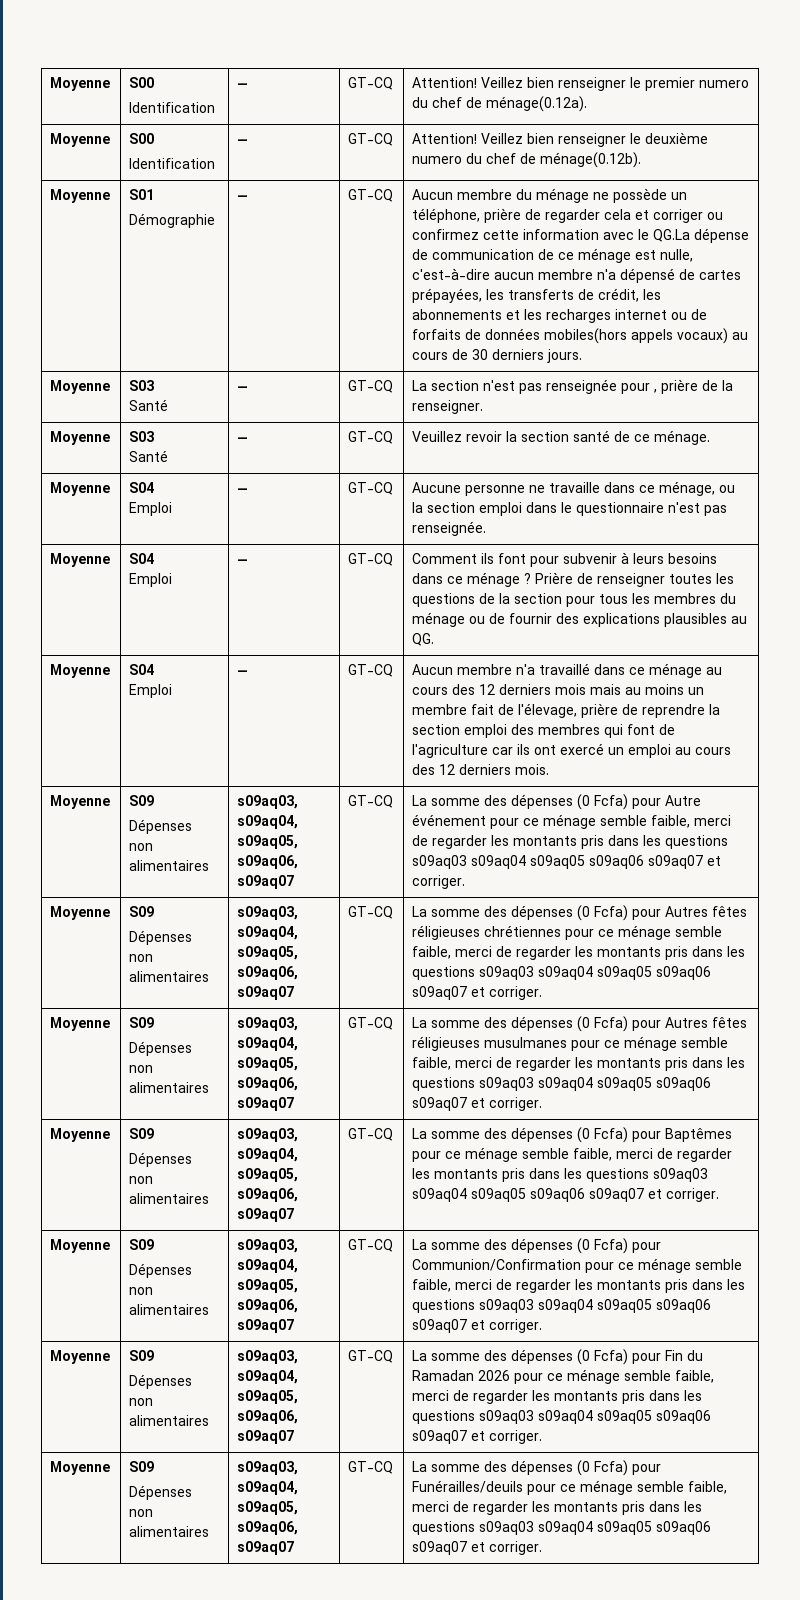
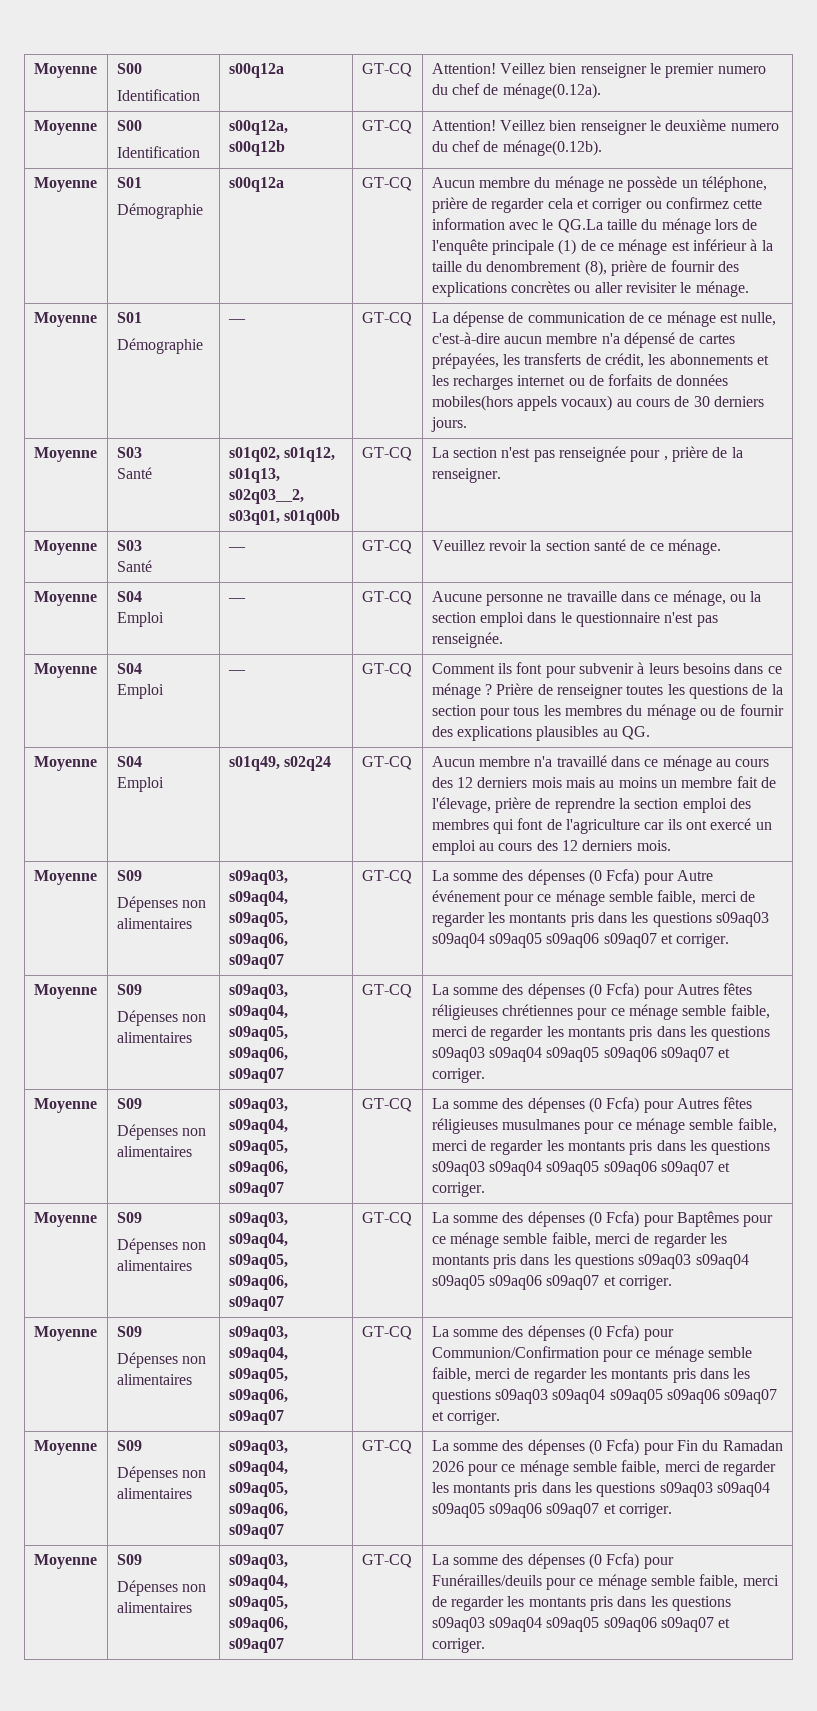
[50,77,111,91] [129,77,155,88] [129,102,216,113] [237,83,249,88] Moyenne | S00 // Identification | — -> [33,63,97,78] [116,63,142,74] [116,89,200,101] [228,63,284,78] Moyenne | S00 // Identification | s00q12a
[237,139,249,144] — -> [228,120,288,135] [228,140,285,156] s00q12a, s00q12b
[237,195,249,200] — -> [228,177,284,192] s00q12a
(691, 235) none -> [606,218,758,234] [431,239,773,255] [431,260,739,276] [431,281,749,297] [33,312,97,327] [116,312,142,323] [116,338,203,354] [227,319,246,323] [361,312,412,326] [431,312,449,323] taille du ménage lors de l'enquête principale (1) de ce ménage est inférieur à la taille du denombrement (8), prière de fournir des explications concrètes ou aller revisiter le ménage. // Moyenne | S01 // Démographie | — | GT-CQ | La
[237,386,249,391] — -> [228,447,335,462] [228,468,280,483] [228,489,304,504] [228,509,340,525] s01q02, s01q12, s01q13, s02q03__2, s03q01, s01q00b
[237,670,249,675] — -> [228,756,331,771] s01q49, s02q24

